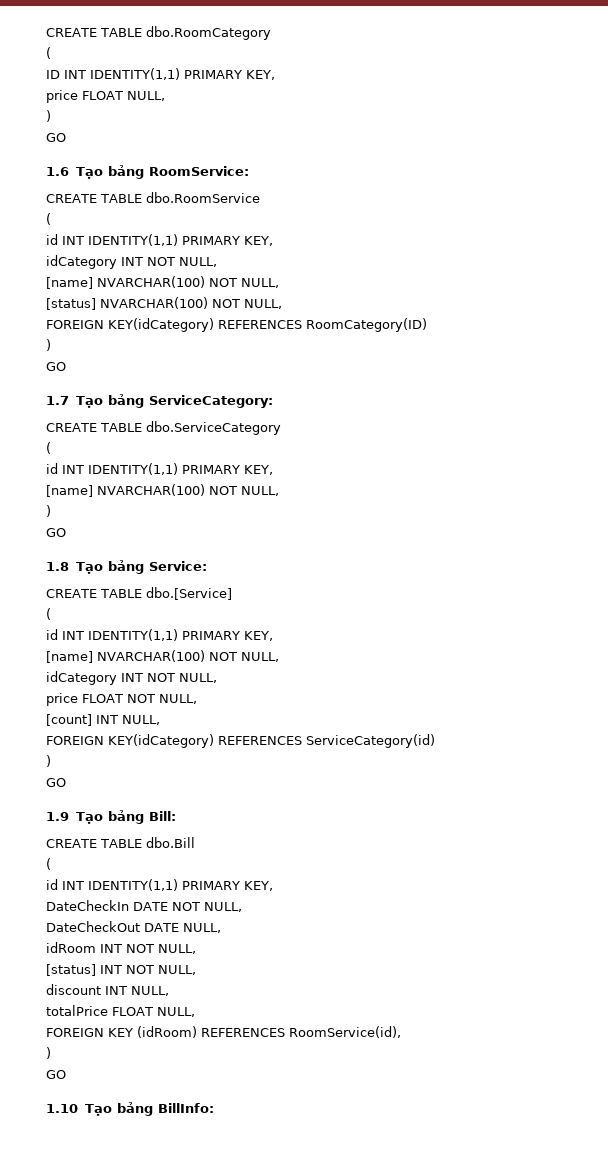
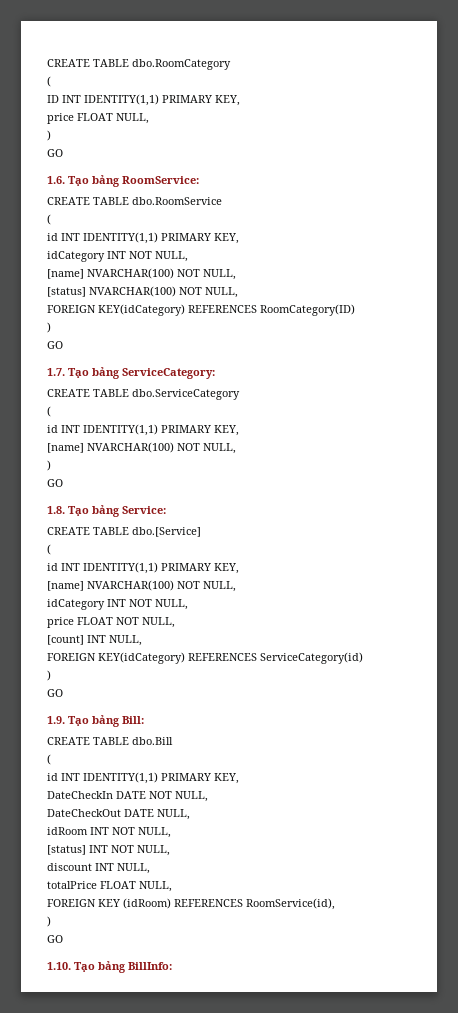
[46,167,69,176] 1.6 -> [47,176,65,184] 1.6.
[46,396,69,405] 1.7 -> [47,368,65,376] 1.7.
[46,562,69,571] 1.8 -> [47,506,65,514] 1.8.
[46,812,69,821] 1.9 -> [47,716,65,724] 1.9.
[46,1104,78,1113] 1.10 -> [47,962,71,970] 1.10.

